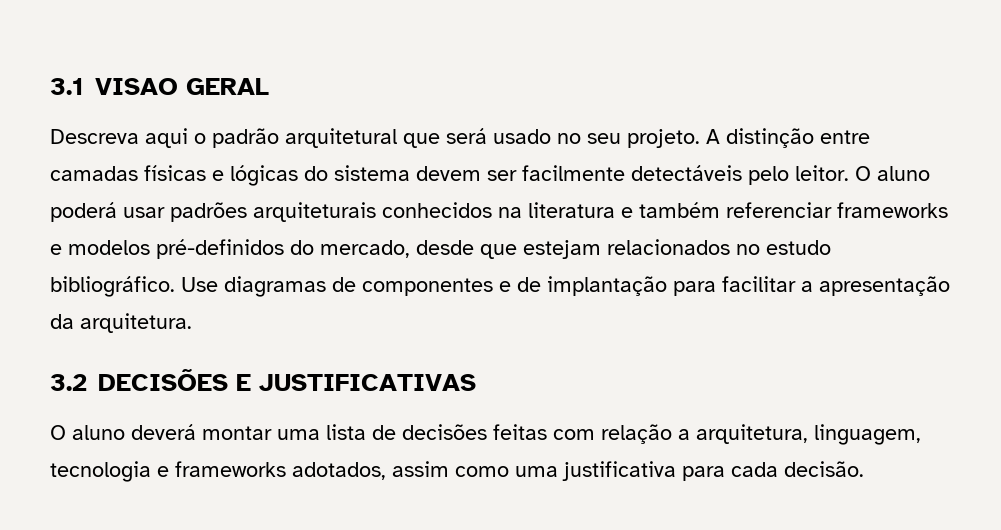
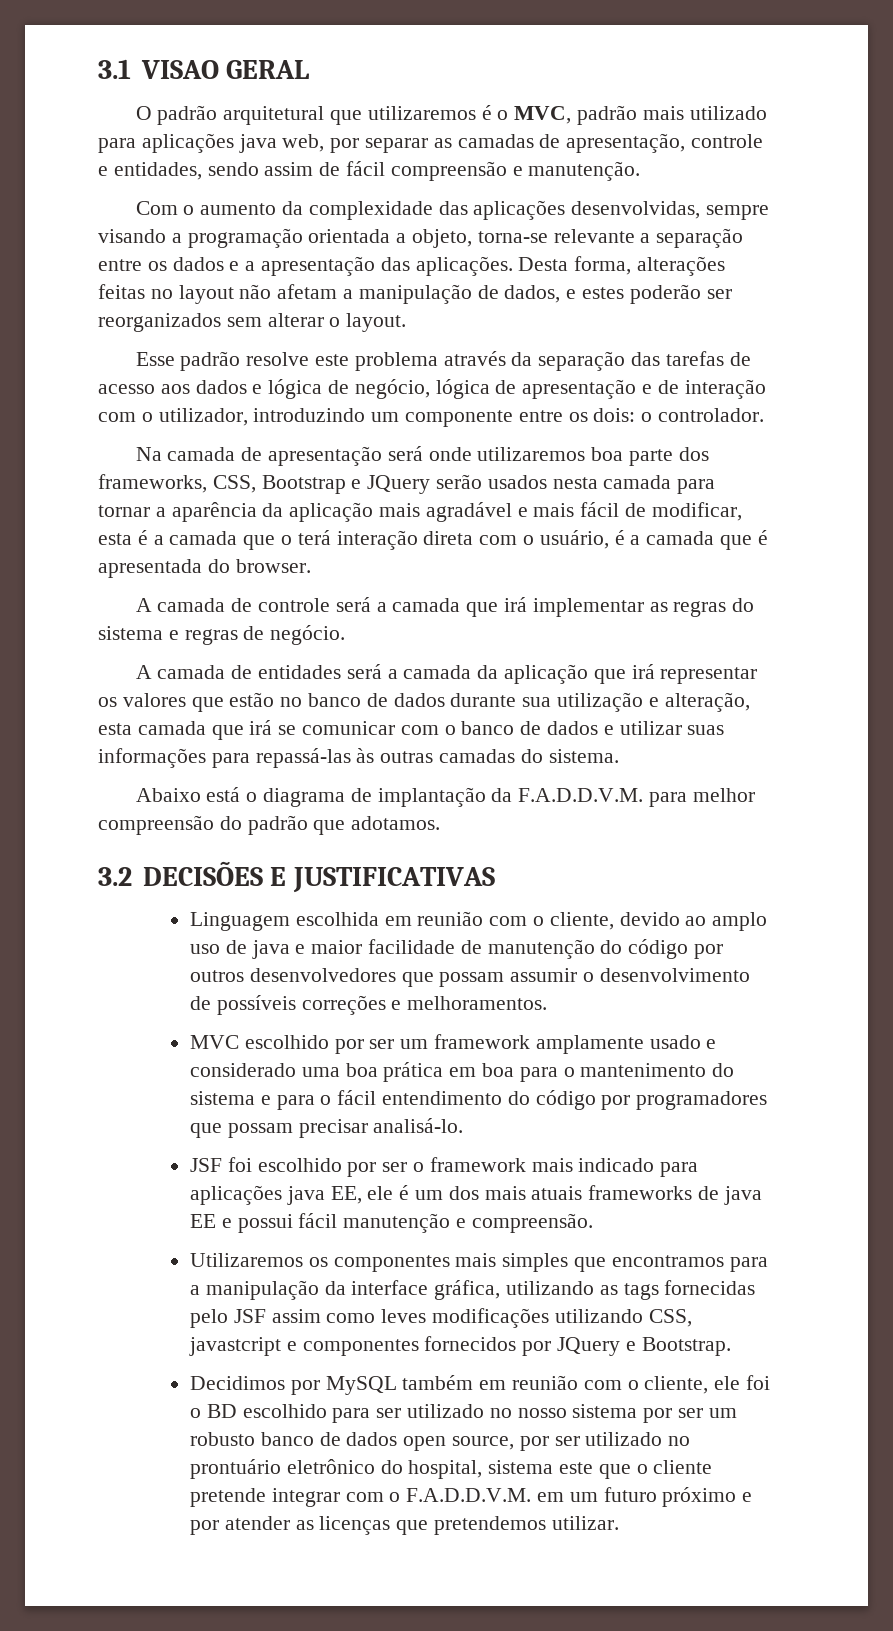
[50,128,870,148] [50,165,930,186] [50,202,948,222] [50,239,831,259] [50,276,950,297] [50,313,192,333] [50,369,476,391] [50,424,921,445] [50,461,864,482] Descreva aqui o padrão arquitetural que será usado no seu projeto. A distinção entre camadas físicas e lógicas do sistema devem ser facilmente detectáveis pelo leitor. O aluno poderá usar padrões arquiteturais conhecidos na literatura e também referenciar frameworks e modelos pré-definidos do mercado, desde que estejam relacionados no estudo bibliográfico. Use diagramas de componentes e de implantação para facilitar a apresentação da arquitetura. // 3.2 DECISÕES E JUSTIFICATIVAS // O aluno deverá montar uma lista de decisões feitas com relação a arquitetura, linguagem, tecnologia e frameworks adotados, assim como uma justificativa para cada decisão. -> [135,105,767,125] [98,133,764,153] [98,161,641,181] [135,200,770,220] [98,228,744,248] [98,256,726,276] [98,284,732,304] [98,313,407,332] [135,351,751,371] [98,379,766,399] [98,408,765,427] [135,446,709,466] [98,474,716,494] [98,502,742,522] [98,530,768,550] [98,559,311,578] [135,597,755,617] [98,625,346,645] [135,664,758,684] [98,692,750,712] [98,720,725,740] [98,748,619,768] [135,787,755,807] [98,815,441,835] [98,861,495,893] [190,911,768,931] [190,939,724,959] [190,968,750,987] [190,995,548,1015] [190,1034,717,1054] [190,1062,735,1082] [190,1090,768,1110] [190,1118,464,1138] [190,1157,699,1177] [190,1185,762,1205] [190,1213,593,1233] [190,1253,768,1272] [190,1280,756,1300] [190,1308,692,1328] [189,1336,731,1356] [190,1375,771,1395] [190,1404,737,1423] [190,1432,691,1451] [190,1459,713,1479] [190,1487,753,1507] [190,1516,619,1535] O padrão arquitetural que utilizaremos é o MVC, padrão mais utilizado para aplicações java web, por separar as camadas de apresentação, controle e entidades, sendo assim de fácil compreensão e manutenção. // Com o aumento da complexidade das aplicações desenvolvidas, sempre visando a programação orientada a objeto, torna-se relevante a separação entre os dados e a apresentação das aplicações. Desta forma, alterações feitas no layout não afetam a manipulação de dados, e estes poderão ser reorganizados sem alterar o layout. // Esse padrão resolve este problema através da separação das tarefas de acesso aos dados e lógica de negócio, lógica de apresentação e de interação com o utilizador, introduzindo um componente entre os dois: o controlador. // Na camada de apresentação será onde utilizaremos boa parte dos frameworks, CSS, Bootstrap e JQuery serão usados nesta camada para tornar a aparência da aplicação mais agradável e mais fácil de modificar, esta é a camada que o terá interação direta com o usuário, é a camada que é apresentada do browser. // A camada de controle será a camada que irá implementar as regras do sistema e regras de negócio. // A camada de entidades será a camada da aplicação que irá representar os valores que estão no banco de dados durante sua utilização e alteração, esta camada que irá se comunicar com o banco de dados e utilizar suas informações para repassá-las às outras camadas do sistema. // Abaixo está o diagrama de implantação da F.A.D.D.V.M. para melhor compreensão do padrão que adotamos. // 3.2 DECISÕES E JUSTIFICATIVAS // Linguagem escolhida em reunião com o cliente, devido ao amplo uso de java e maior facilidade de manutenção do código por outros desenvolvedores que possam assumir o desenvolvimento de possíveis correções e melhoramentos. // MVC escolhido por ser um framework amplamente usado e considerado uma boa prática em boa para o mantenimento do sistema e para o fácil entendimento do código por programadores que possam precisar analisá-lo. // JSF foi escolhido por ser o framework mais indicado para aplicações java EE, ele é um dos mais atuais frameworks de java EE e possui fácil manutenção e compreensão. // Utilizaremos os componentes mais simples que encontramos para a manipulação da interface gráfica, utilizando as tags fornecidas pelo JSF assim como leves modificações utilizando CSS, javastcript e componentes fornecidos por JQuery e Bootstrap. // Decidimos por MySQL também em reunião com o cliente, ele foi o BD escolhido para ser utilizado no nosso sistema por ser um robusto banco de dados open source, por ser utilizado no prontuário eletrônico do hospital, sistema este que o cliente pretende integrar com o F.A.D.D.V.M. em um futuro próximo e por atender as licenças que pretendemos utilizar.

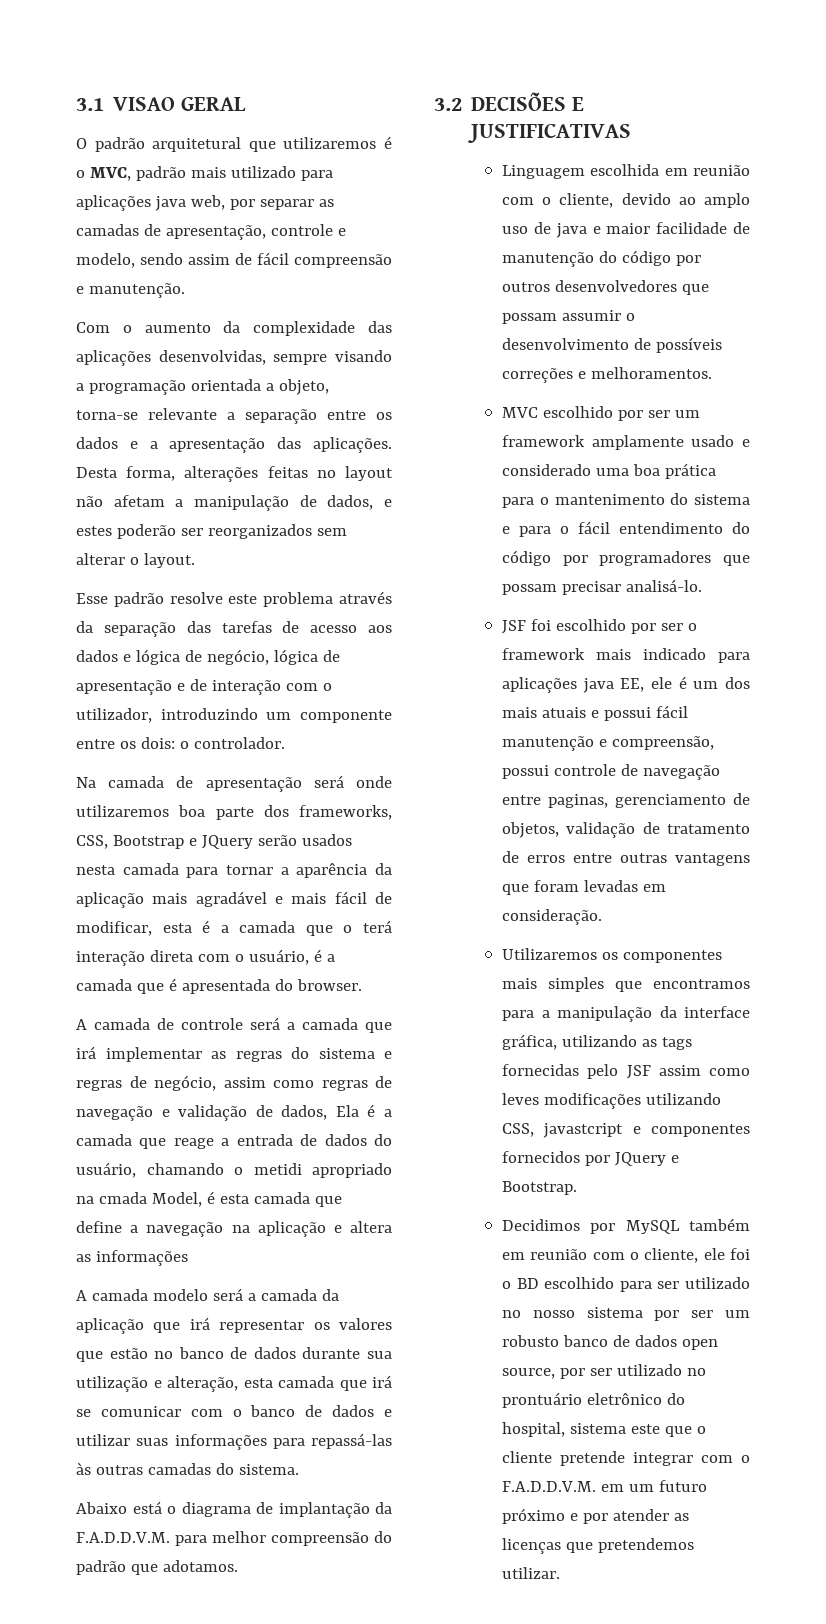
[113,162,202,180] entidades, -> [76,253,135,268] modelo,
[270,625,346,645] [135,665,342,679] negócio. // A camada de entidades -> [154,1075,392,1091] [76,1104,392,1121] [76,1134,393,1149] [76,1162,392,1178] [76,1191,342,1207] [76,1221,392,1237] [76,1250,188,1266] [76,1289,208,1301] negócio, assim como regras de navegação e validação de dados, Ela é a camada que reage a entrada de dados do usuário, chamando o metidi apropriado na cmada Model, é esta camada que define a navegação na aplicação e altera as informações // A camada modelo
[449,1063,515,1077] em boa -> (717, 471) none
[588,1185,762,1205] [190,1214,217,1228] frameworks de java EE -> (587, 712) none
[471,1213,593,1233] compreensão. -> [612,736,715,750] [502,764,721,780] [502,793,750,808] [502,822,750,838] [502,851,750,866] [502,880,667,895] [502,909,603,925] compreensão, possui controle de navegação entre paginas, gerenciamento de objetos, validação de tratamento de erros entre outras vantagens que foram levadas em consideração.

